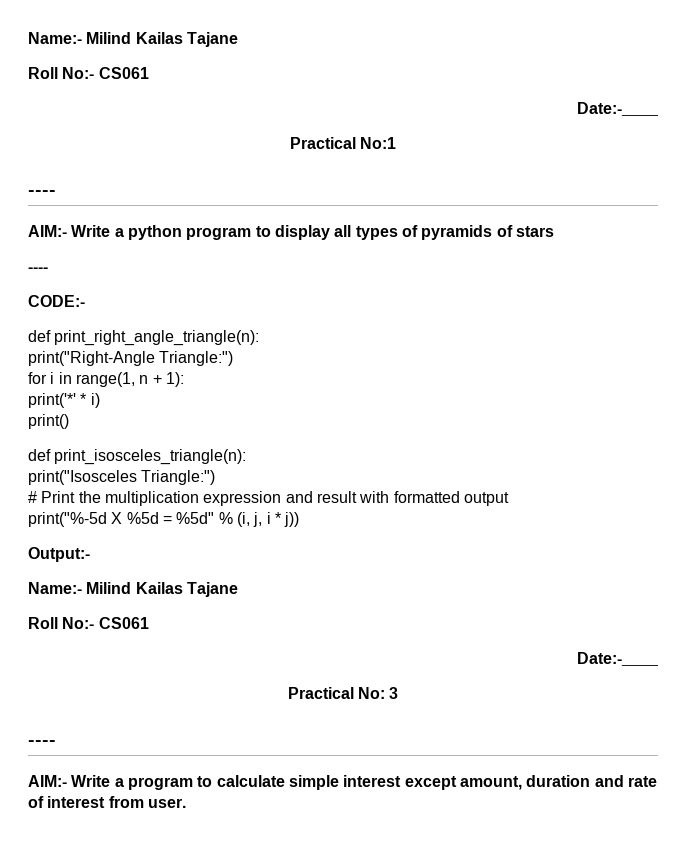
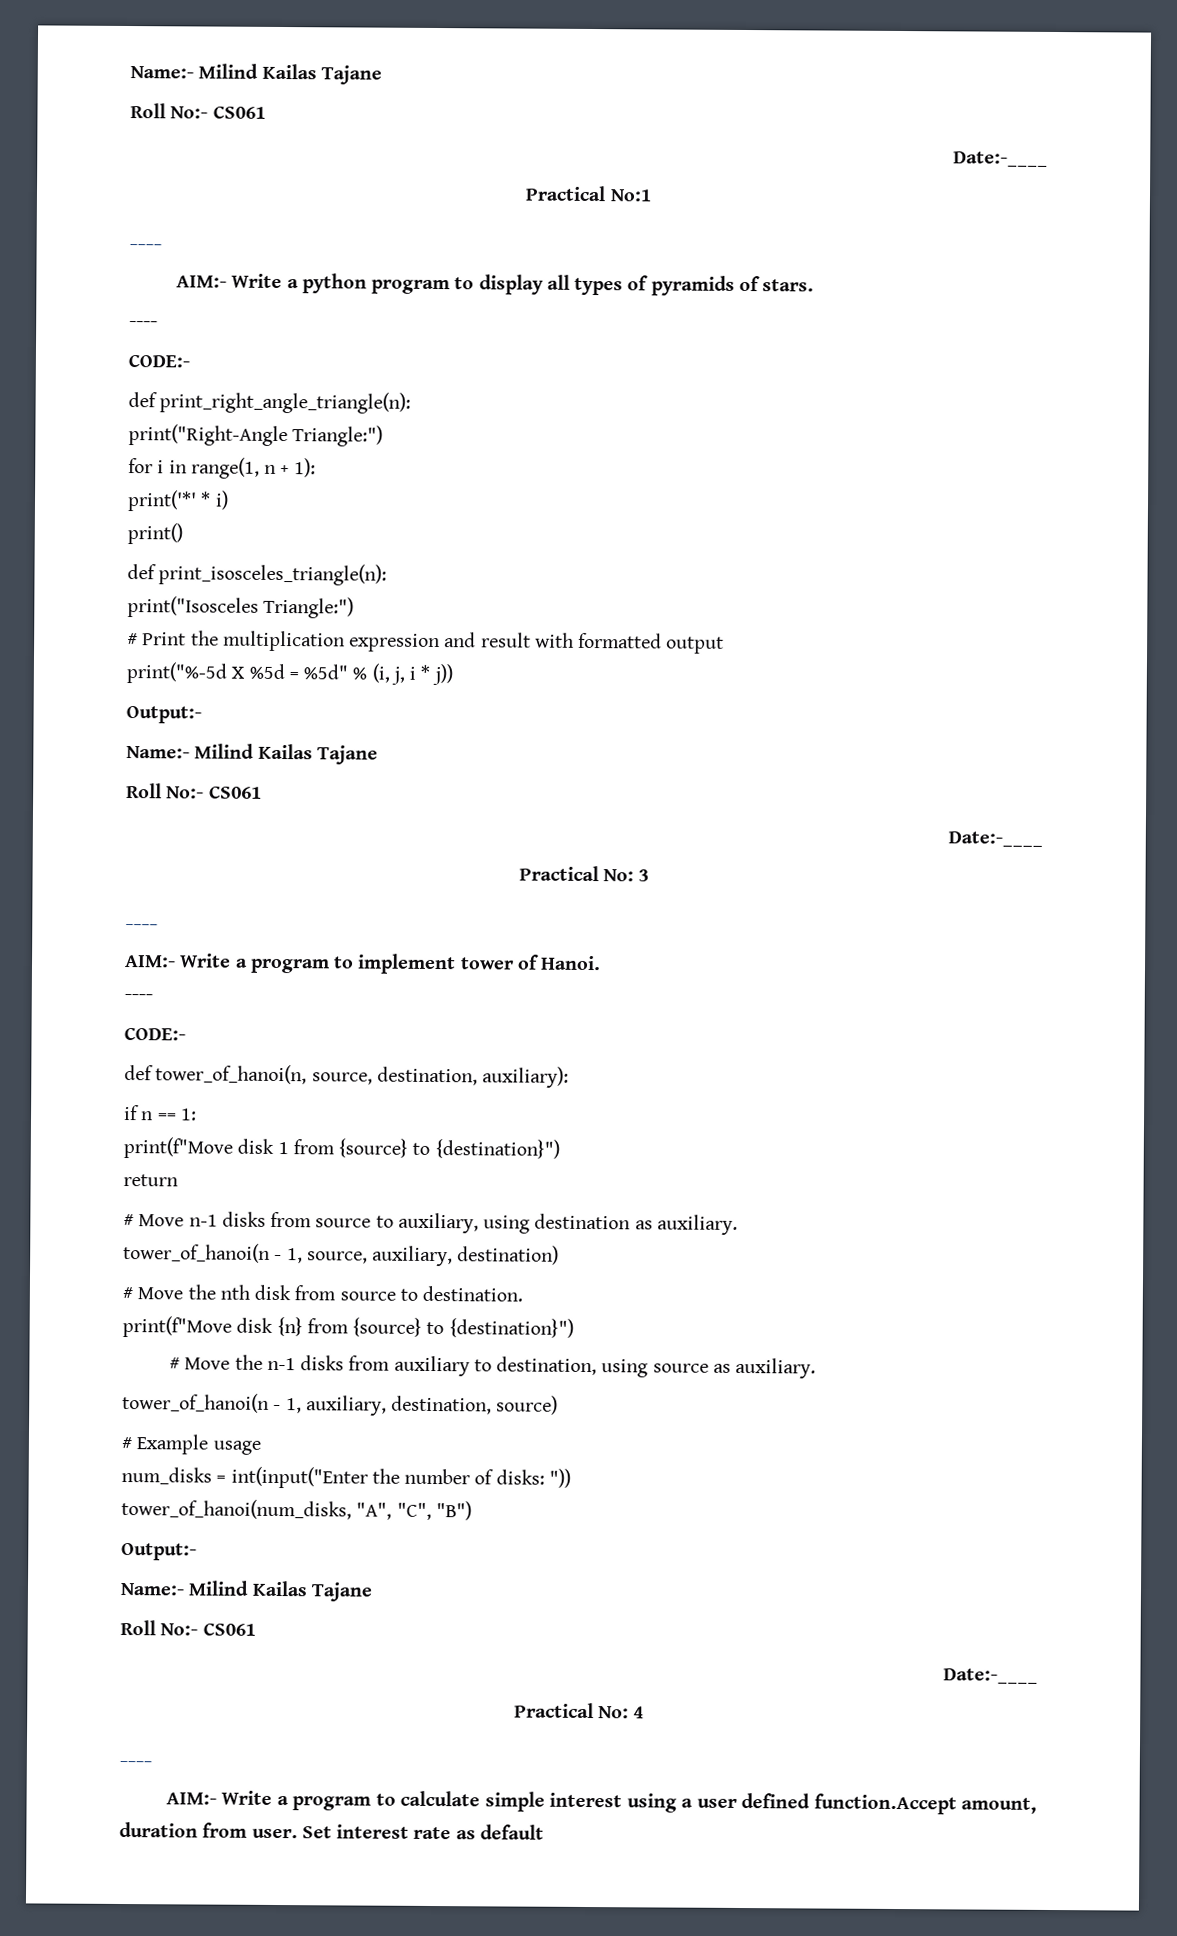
[515,226,554,237] stars -> [762,279,815,292] stars.
(56, 743) none -> [124,953,602,975] [124,994,153,1001] [124,1027,186,1041] [124,1064,570,1088] [124,1105,197,1121] [123,1137,560,1159] [123,1174,178,1187] [123,1211,738,1235] [123,1243,560,1267] [122,1284,524,1302] [122,1315,574,1338] [169,1354,817,1379] [122,1392,559,1416] [121,1434,261,1455] [121,1466,571,1489] [121,1498,472,1521] [121,1542,197,1561] [120,1580,373,1602] [120,1619,256,1636] [943,1668,1038,1684] [513,1702,645,1719] [119,1760,152,1768] // AIM:- Write a program to implement tower of Hanoi. // ---- // CODE:- // def tower_of_hanoi(n, source, destination, auxiliary): // if n == 1: // print(f"Move disk 1 from {source} to {destination}") // return // # Move n-1 disks from source to auxiliary, using destination as auxiliary. // tower_of_hanoi(n - 1, source, auxiliary, destination) // # Move the nth disk from source to destination. // print(f"Move disk {n} from {source} to {destination}") // # Move the n-1 disks from auxiliary to destination, using source as auxiliary. // tower_of_hanoi(n - 1, auxiliary, destination, source) // # Example usage // num_disks = int(input("Enter the number of disks: ")) // tower_of_hanoi(num_disks, "A", "C", "B") // Output:- // Name:- Milind Kailas Tajane // Roll No:- CS061 // Date:-____ // Practical No: 4 // ----
[404,775,657,790] [28,796,186,808] except amount, duration and rate of interest from user. -> [626,1793,1037,1815] [119,1821,544,1840] using a user defined function.Accept amount, duration from user. Set interest rate as default

